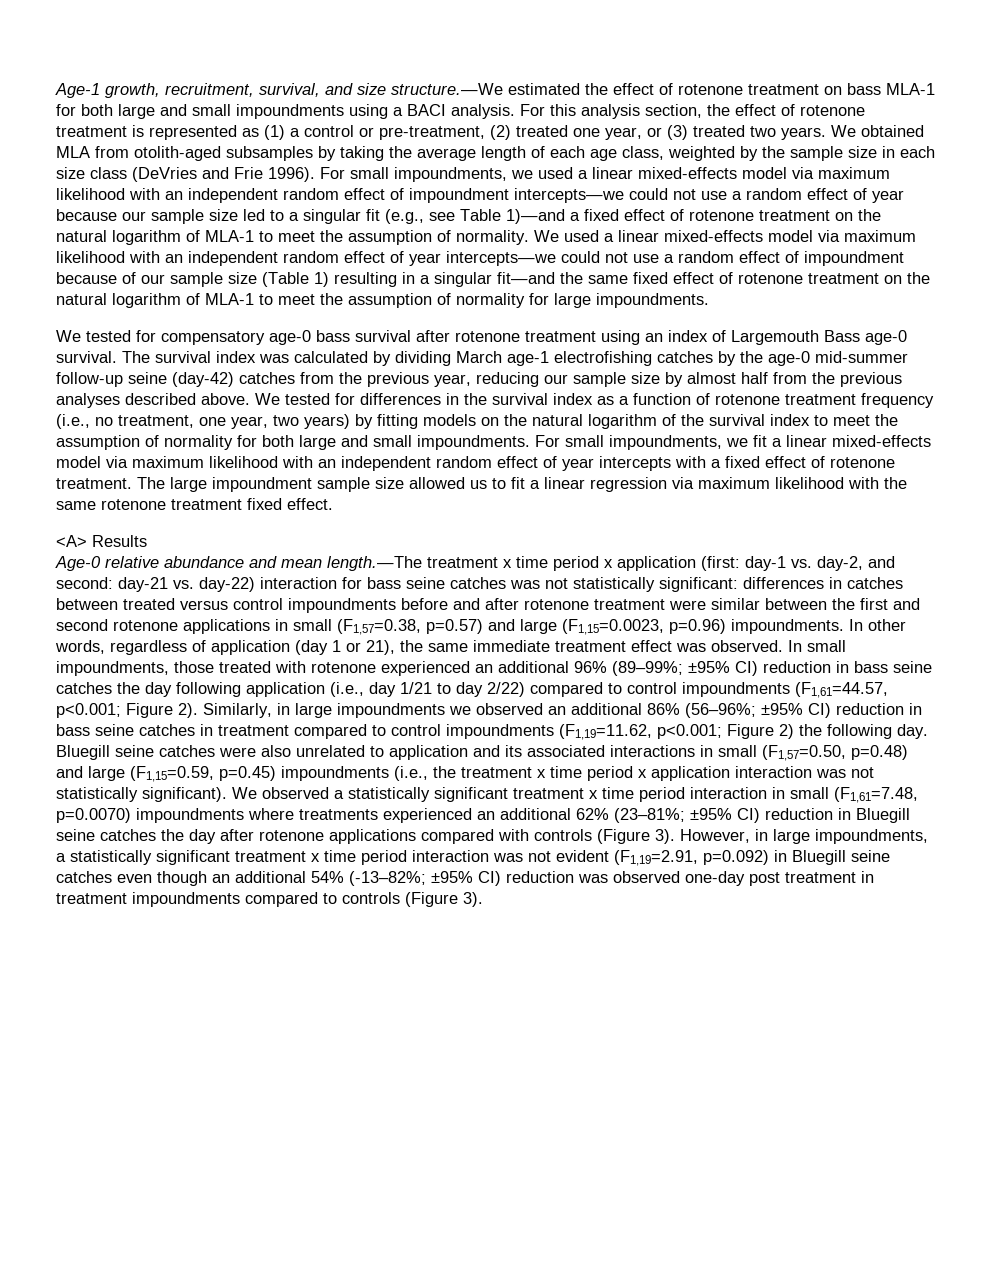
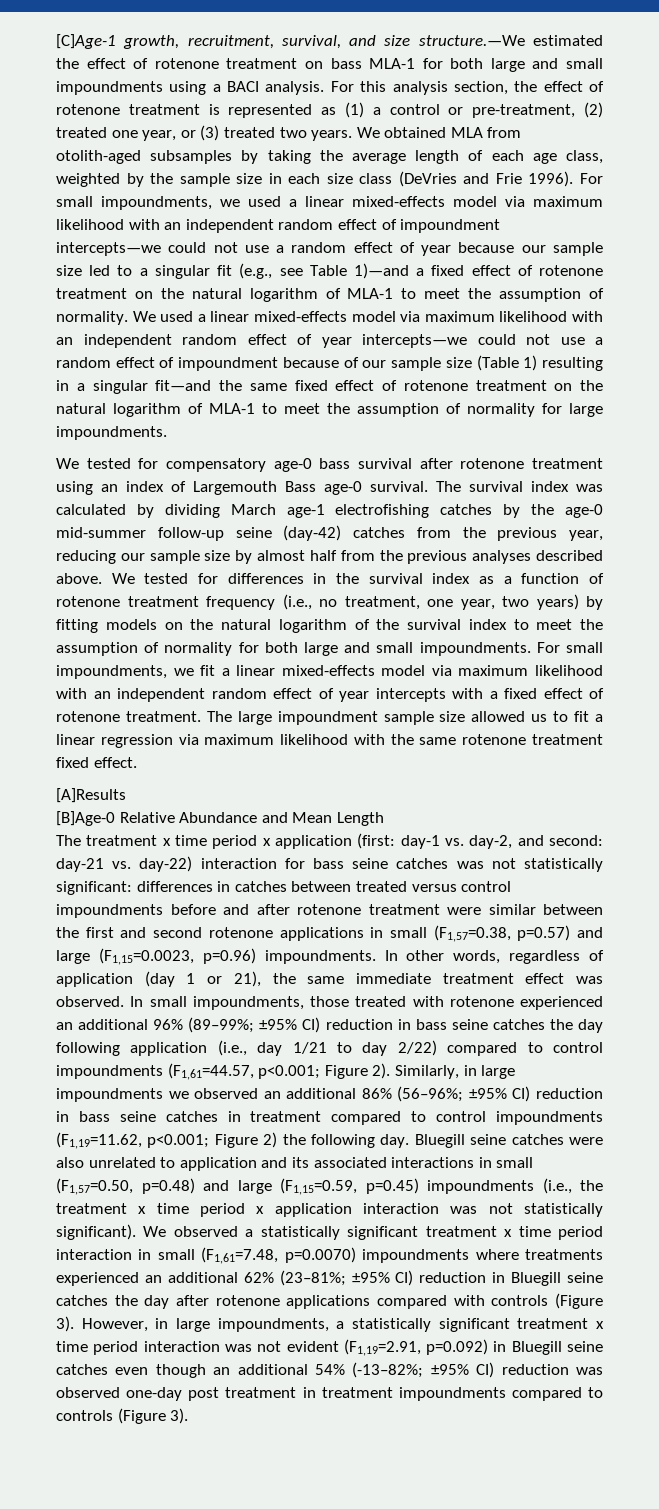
[55,83,100,98] Age-1 -> [56,34,116,49] [C]Age-1
[56,535,147,547] [55,556,422,571] <A> Results // Age-0 relative abundance and mean length.—The -> [56,788,126,803] [56,811,384,826] [56,835,81,846] [A]Results // [B]Age-0 Relative Abundance and Mean Length // The

